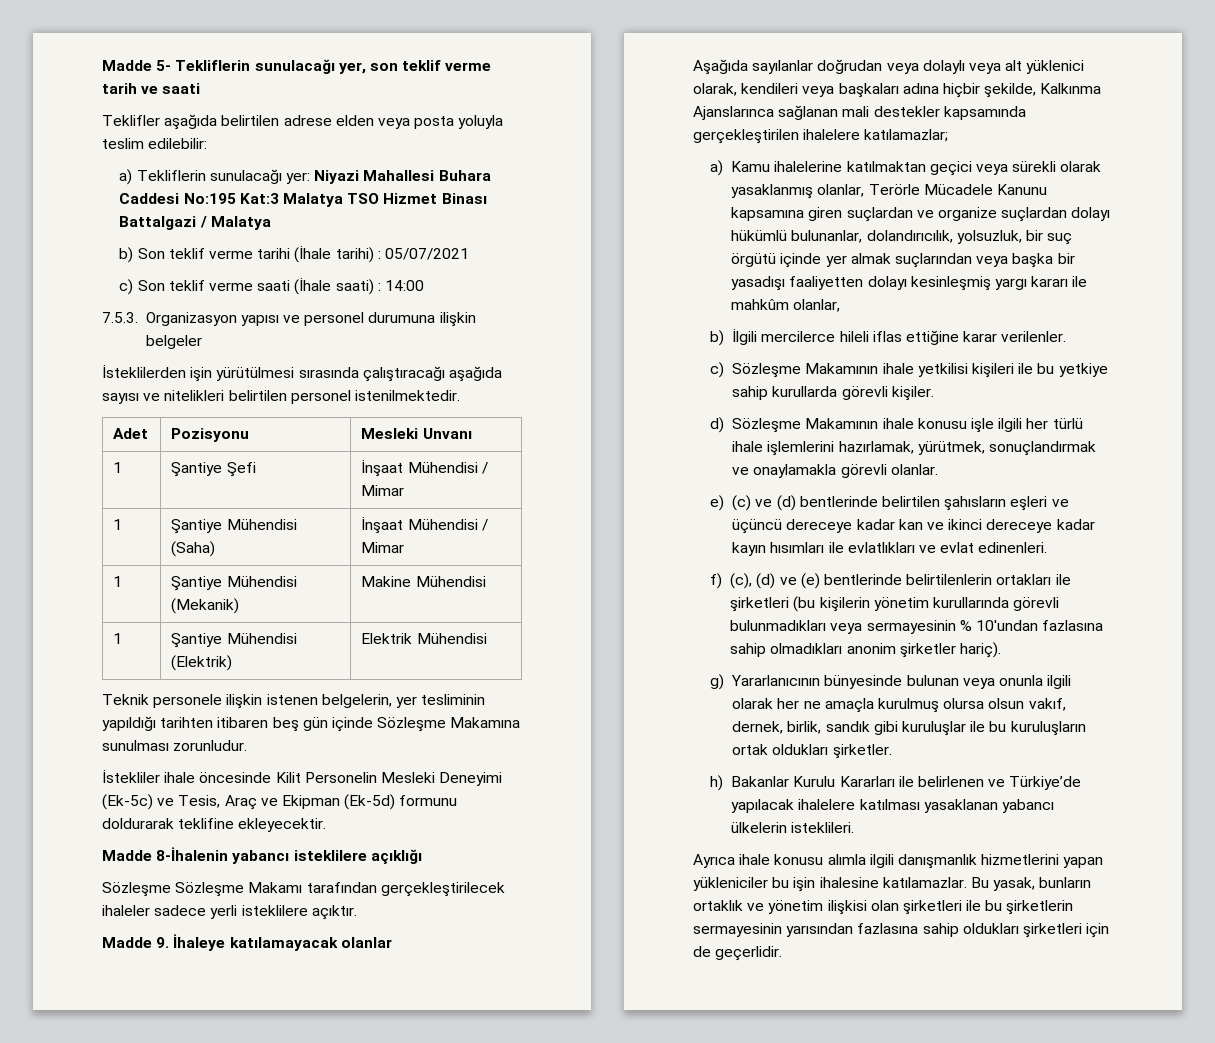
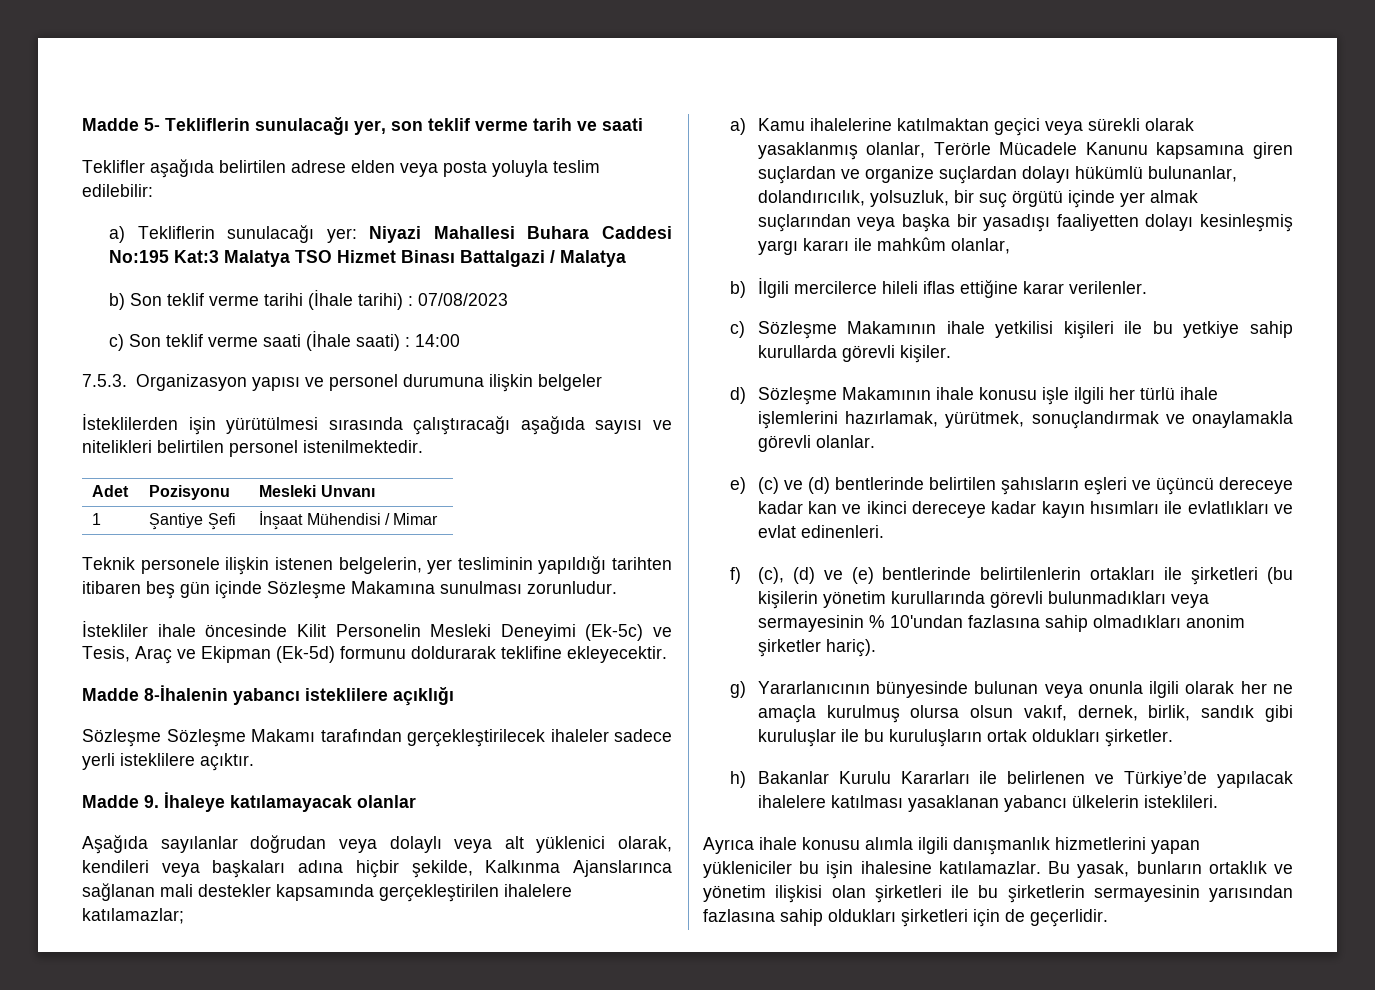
[384,248,469,260] 05/07/2021 -> [418,293,509,306] 07/08/2023
[113,519,123,530] [171,519,297,534] [171,541,216,557] [361,516,488,534] [361,542,405,553] [113,576,123,587] [171,576,297,591] [171,598,240,614] [361,576,486,587] [113,633,123,644] [171,633,297,648] [171,655,233,671] [361,633,487,644] // 1 | Şantiye Mühendisi (Saha) | İnşaat Mühendisi / Mimar // 1 | Şantiye Mühendisi (Mekanik) | Makine Mühendisi // 1 | Şantiye Mühendisi (Elektrik) | Elektrik Mühendisi -> (439, 519) none

